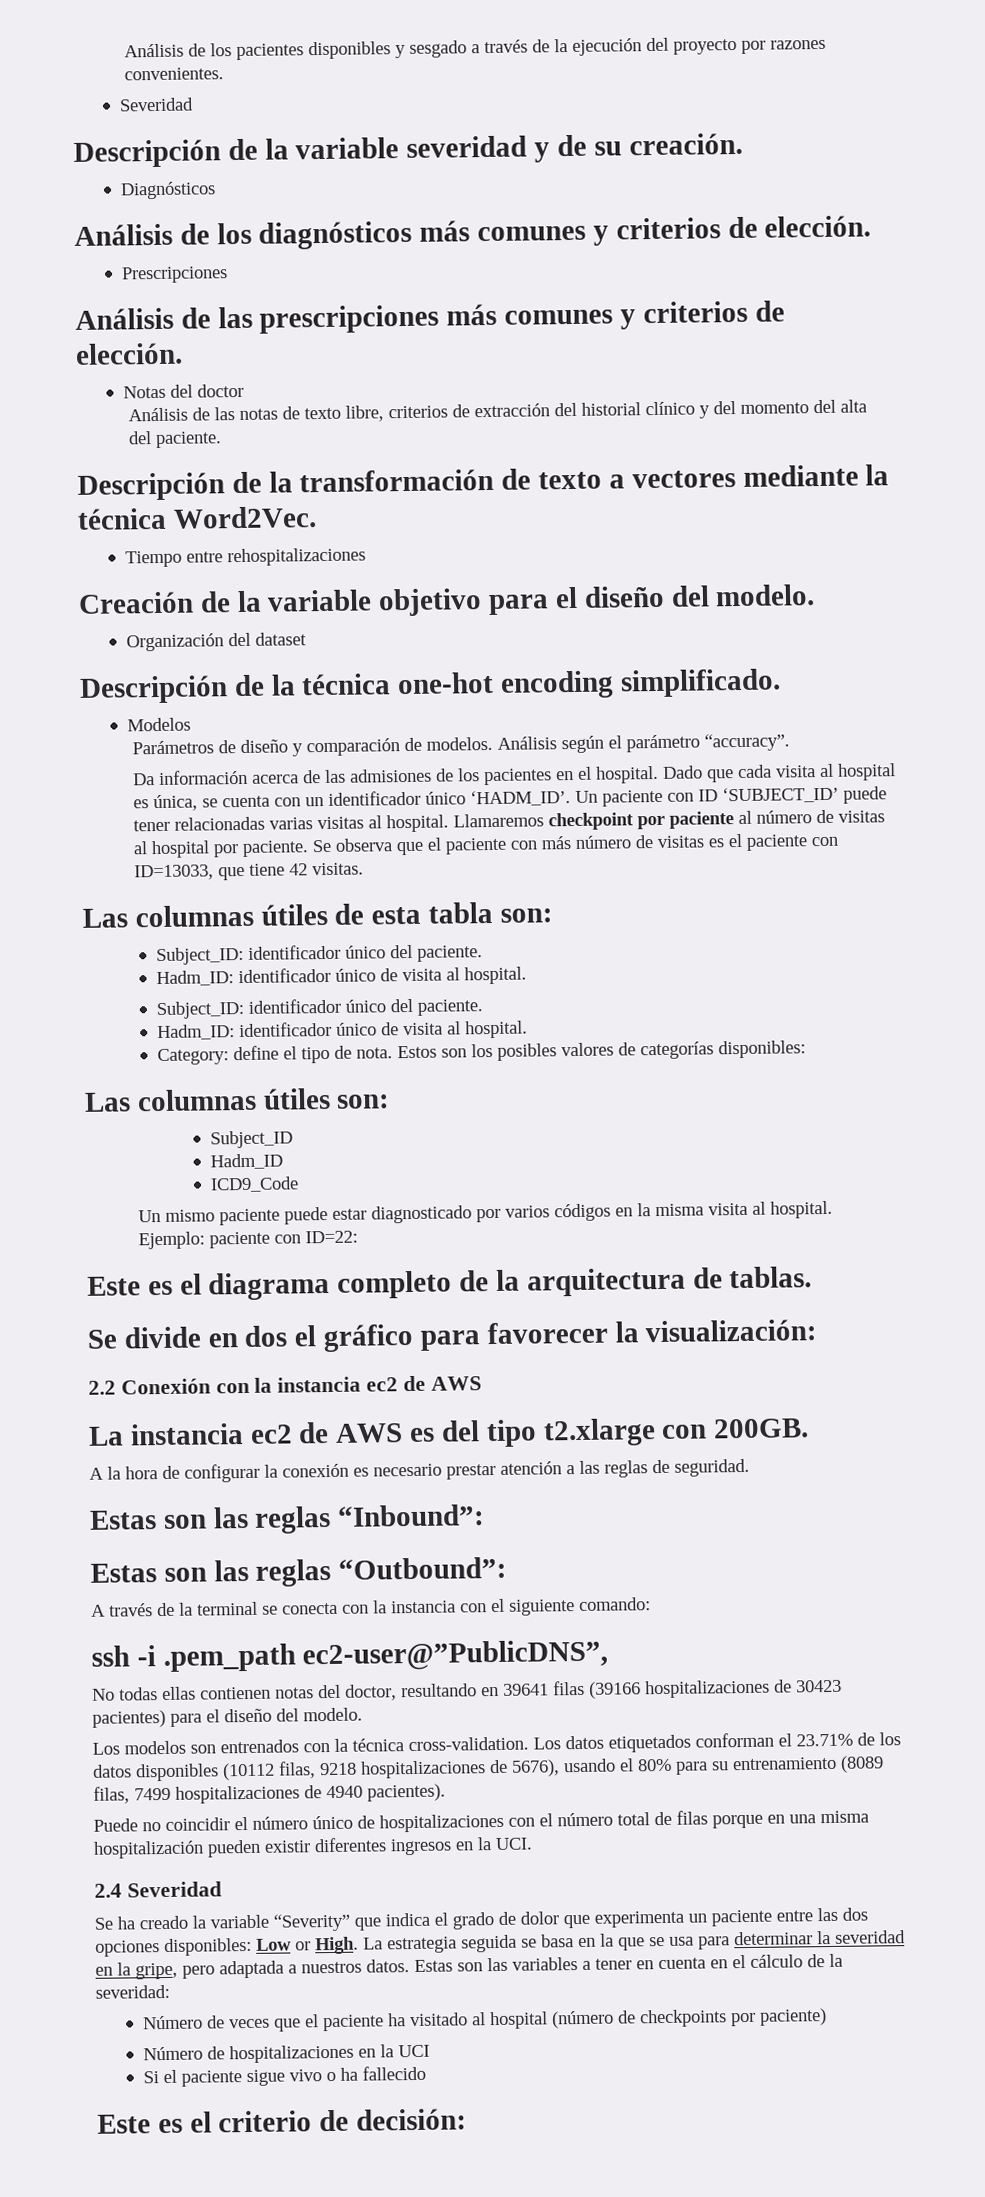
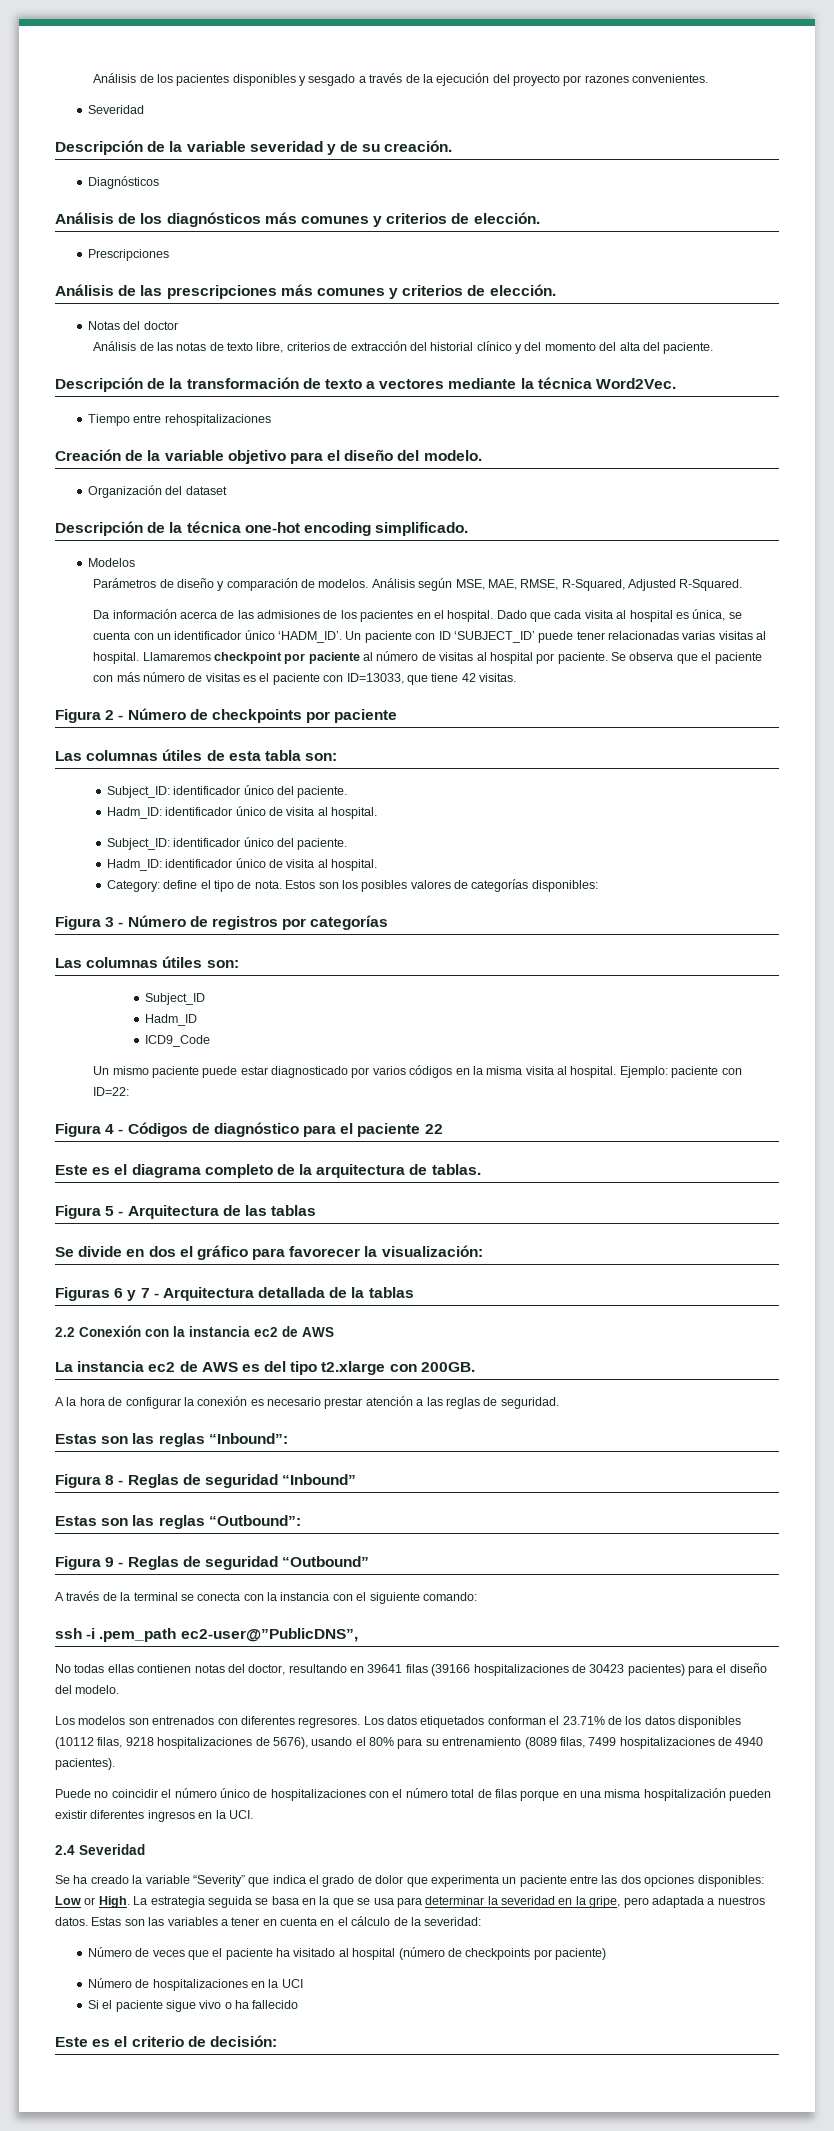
[608,733,791,753] el parámetro “accuracy”. -> [455,579,743,591] MSE, MAE, RMSE, R-Squared, Adjusted R-Squared.
(365, 869) none -> [55,708,398,723] // Figura 2 - Número de checkpoints por paciente
(806, 1049) none -> [55,915,389,930] // Figura 3 - Número de registros por categorías
(359, 1237) none -> [55,1122,443,1137] // Figura 4 - Códigos de diagnóstico para el paciente 22
(813, 1277) none -> [55,1205,317,1219] // Figura 5 - Arquitectura de las tablas
(818, 1331) none -> [55,1287,414,1301] // Figuras 6 y 7 - Arquitectura detallada de la tablas
(486, 1515) none -> [55,1474,357,1488] // Figura 8 - Reglas de seguridad “Inbound”
(508, 1568) none -> [55,1556,370,1570] // Figura 9 - Reglas de seguridad “Outbound”
[334,1736,529,1752] la técnica cross-validation. -> [240,1716,361,1728] diferentes regresores.

